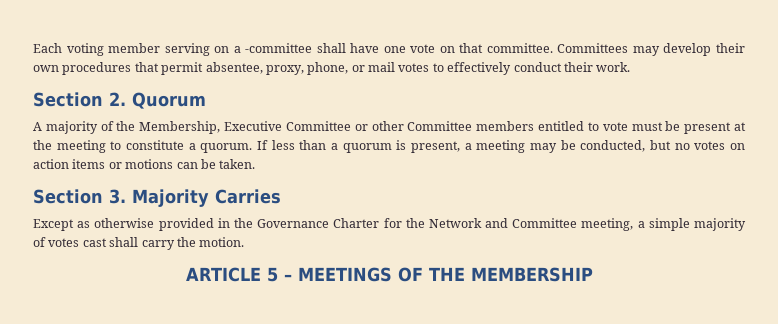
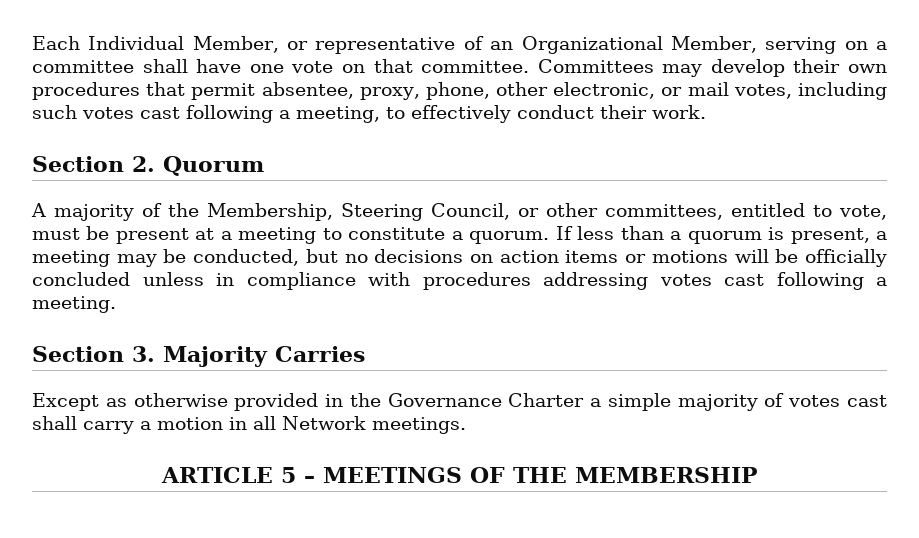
[66,43,161,56] voting member -> [88,36,757,54] Individual Member, or representative of an Organizational Member,
[245,43,313,53] -committee -> [32,60,134,73] committee
[351,62,430,72] or mail votes -> [496,82,888,100] [32,105,380,123] other electronic, or mail votes, including such votes cast following a meeting,
[224,121,535,131] Executive Committee or other Committee members -> [341,203,723,221] Steering Council, or other committees,
[602,122,628,131] vote -> [839,205,887,220] vote,
[33,140,52,150] the -> [220,231,232,240] a
[694,141,726,150] votes -> [374,249,464,263] decisions
[176,159,256,169] can be taken. -> [734,249,887,267] [32,272,887,290] [32,296,116,313] will be officially concluded unless in compliance with procedures addressing votes cast following a meeting.
[383,218,634,231] for the Network and Committee meeting, -> (585, 400) none
[176,237,245,247] the motion. -> [140,416,466,434] a motion in all Network meetings.

